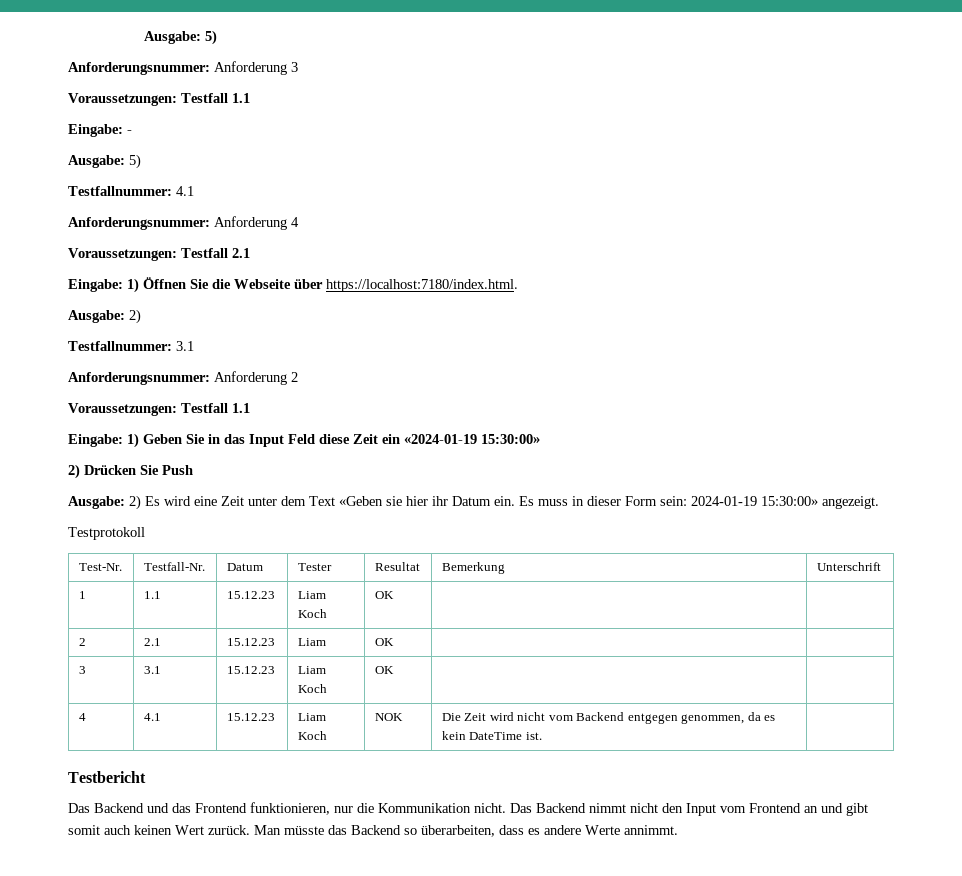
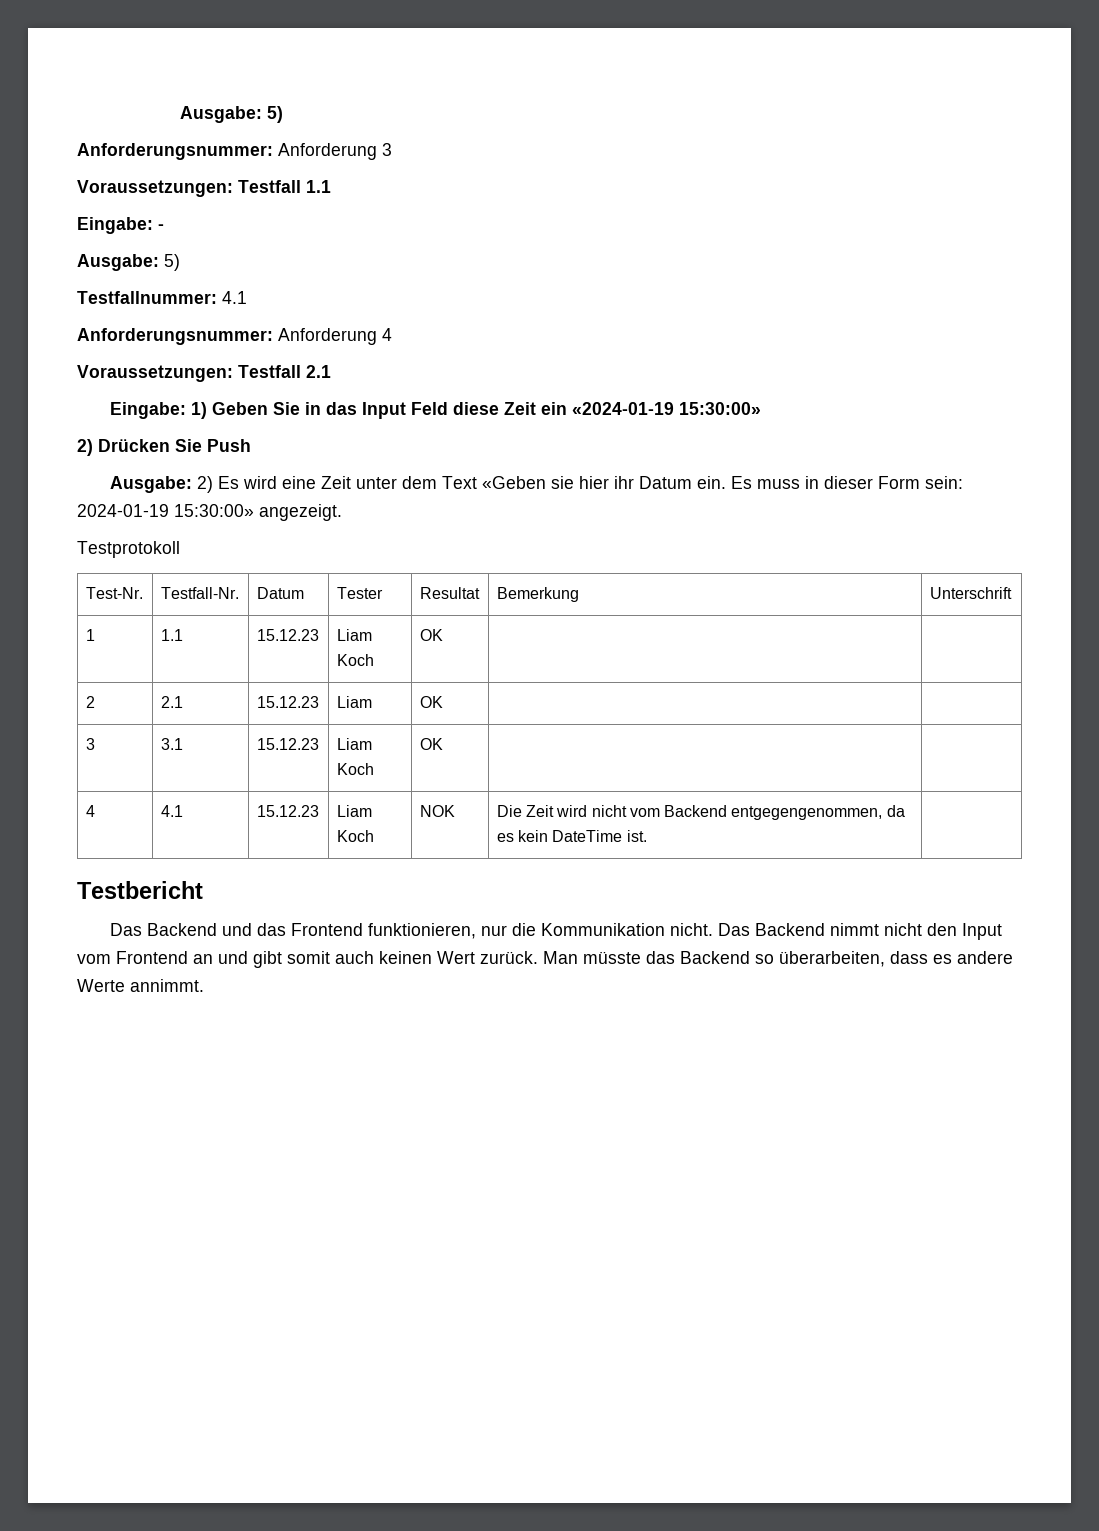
[68,277,518,293] [68,309,141,324] [68,341,194,351] [68,371,298,385] [68,403,250,416] // Eingabe: 1) Öffnen Sie die Webseite über https://localhost:7180/index.html. // Ausgabe: 2) // Testfallnummer: 3.1 // Anforderungsnummer: Anforderung 2 // Voraussetzungen: Testfall 1.1 -> (331, 371) none
[627,713,745,724] entgegen genommen, -> [731,806,883,820] entgegengenommen,

